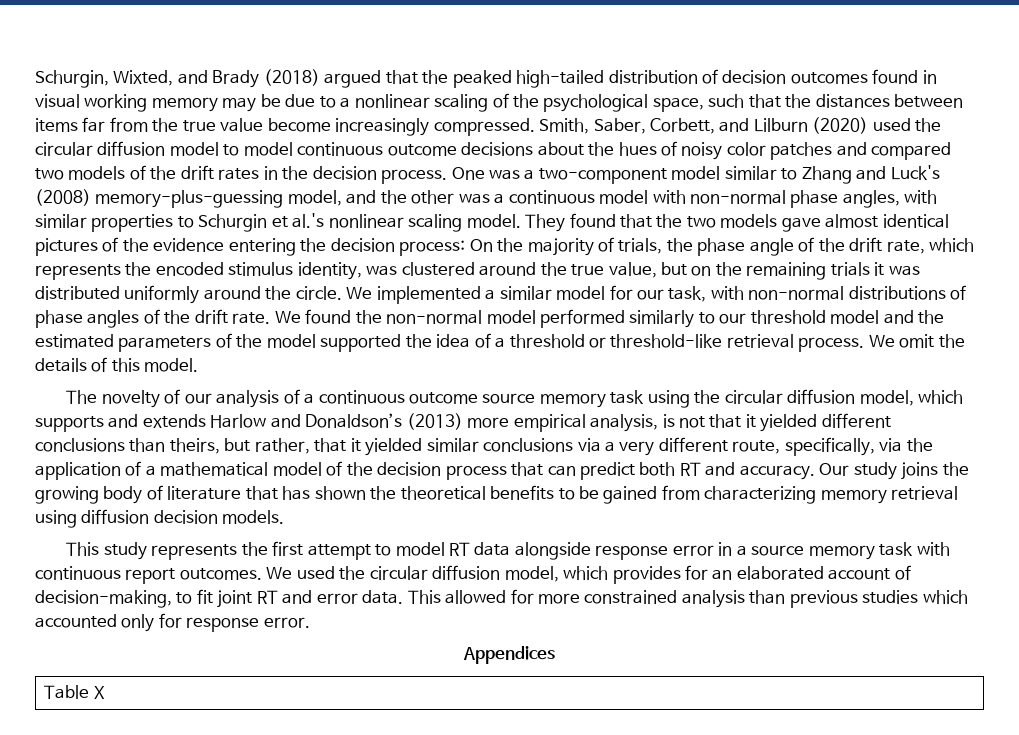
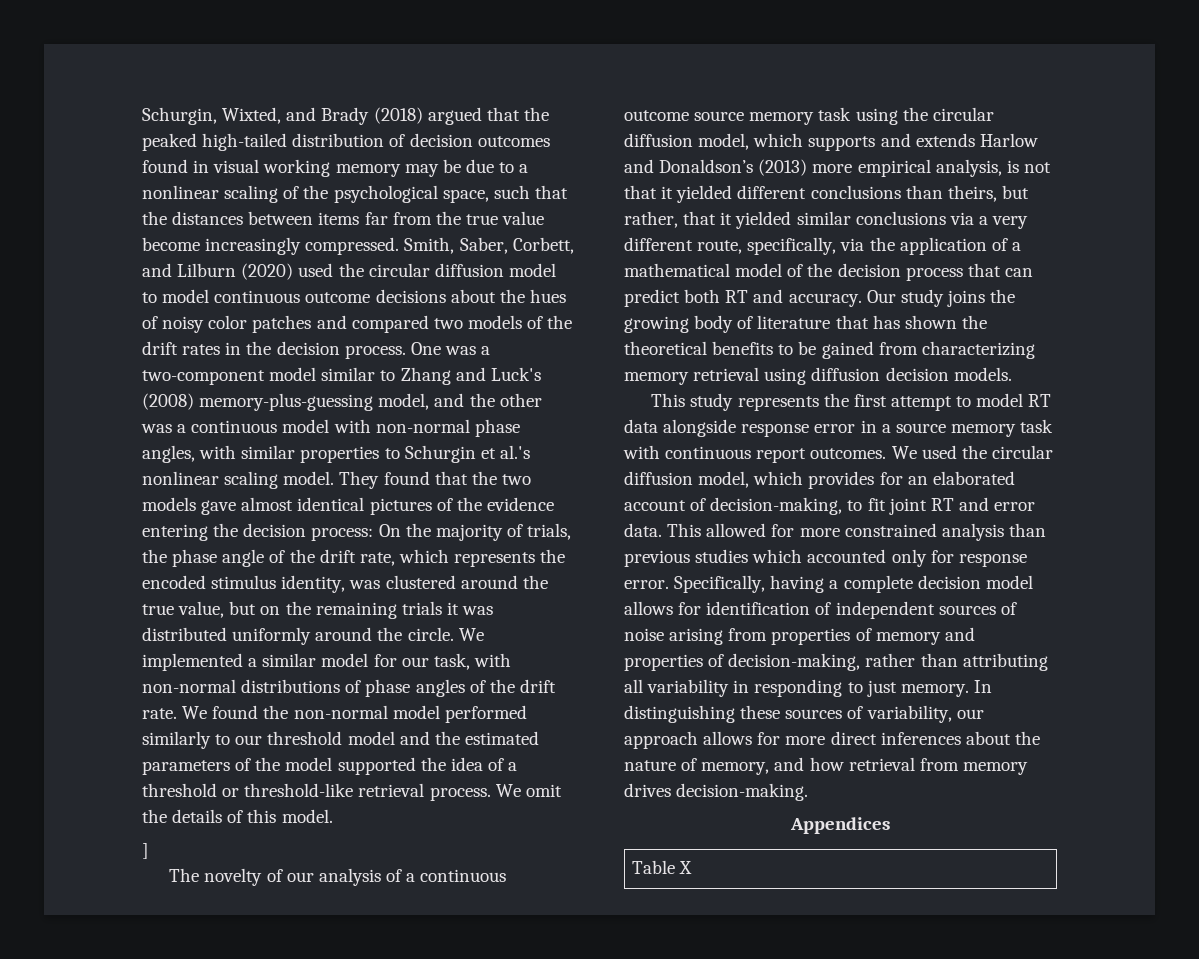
(199, 365) none -> [142,843,149,859] // ]
(310, 622) none -> [674,575,1033,593] [624,601,1017,619] [624,627,975,645] [624,653,1048,671] [624,679,992,697] [624,705,984,723] [624,731,1040,749] [624,757,1028,775] [624,783,809,801] Specifically, having a complete decision model allows for identification of independent sources of noise arising from properties of memory and properties of decision-making, rather than attributing all variability in responding to just memory. In distinguishing these sources of variability, our approach allows for more direct inferences about the nature of memory, and how retrieval from memory drives decision-making.

